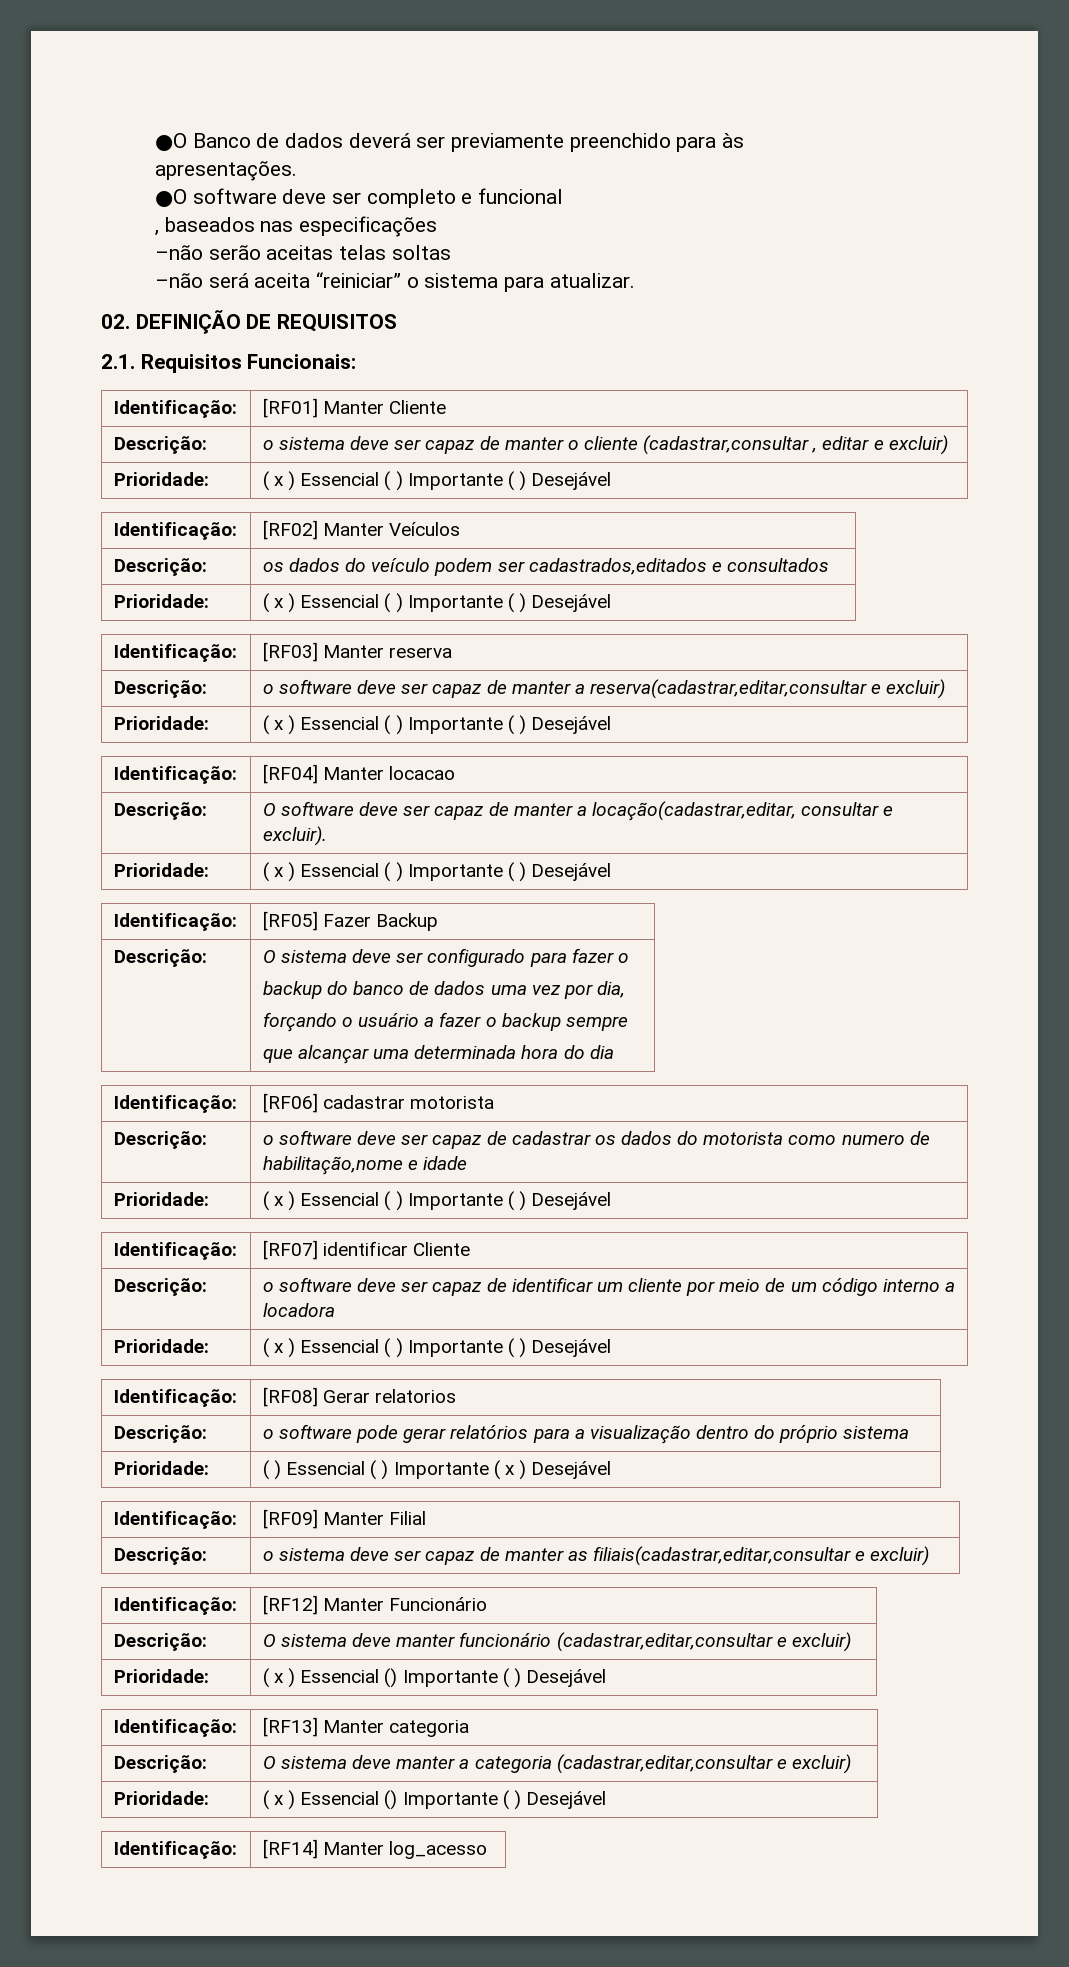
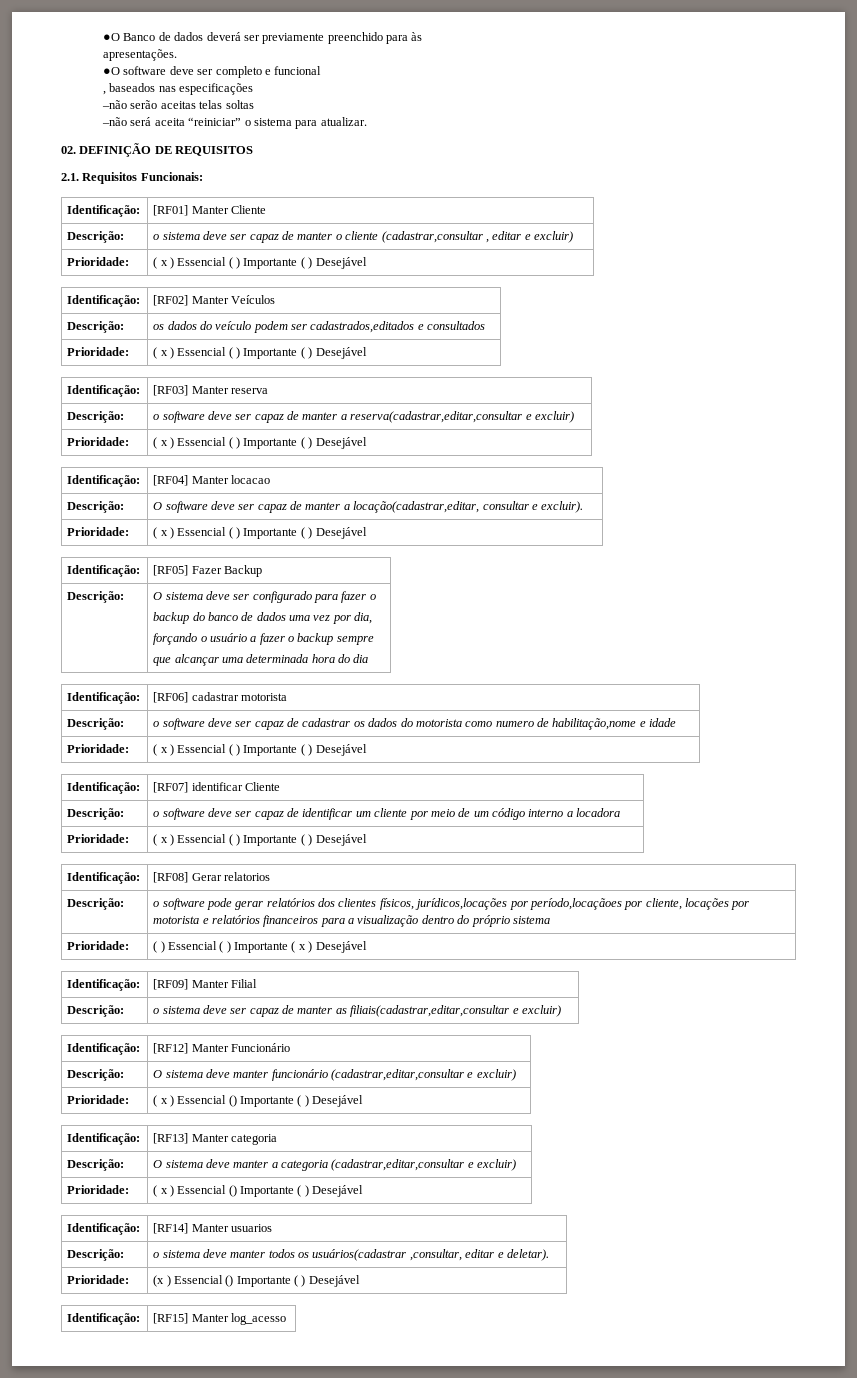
(529, 1432) none -> [318,898,750,910] [153,915,319,927] dos clientes físicos, jurídicos,locações por período,locaçãoes por cliente, locações por motorista e relatórios financeiros
(385, 1848) none -> [230,1224,272,1232] [67,1249,125,1261] [153,1249,549,1261] [67,1275,130,1284] [153,1275,360,1287] [67,1313,141,1325] [153,1313,229,1324] usuarios // Descrição: | o sistema deve manter todos os usuários(cadastrar ,consultar, editar e deletar). // Prioridade: | (x ) Essencial () Importante ( ) Desejável // Identificação: | [RF15] Manter

